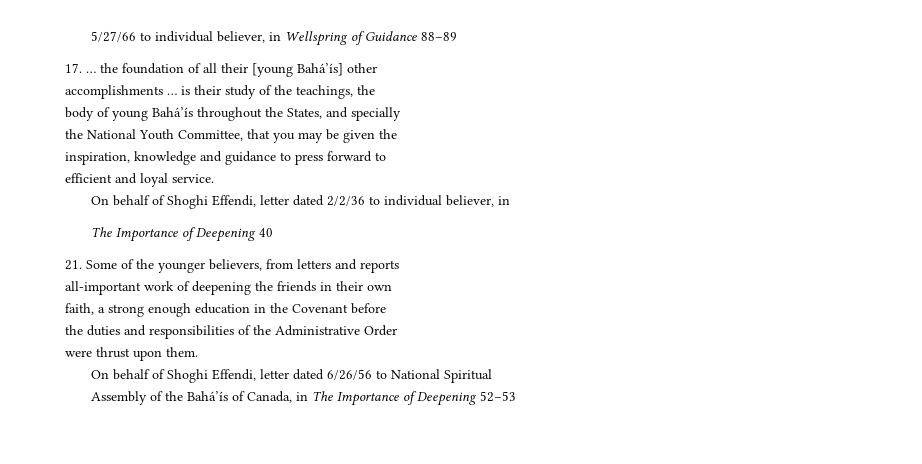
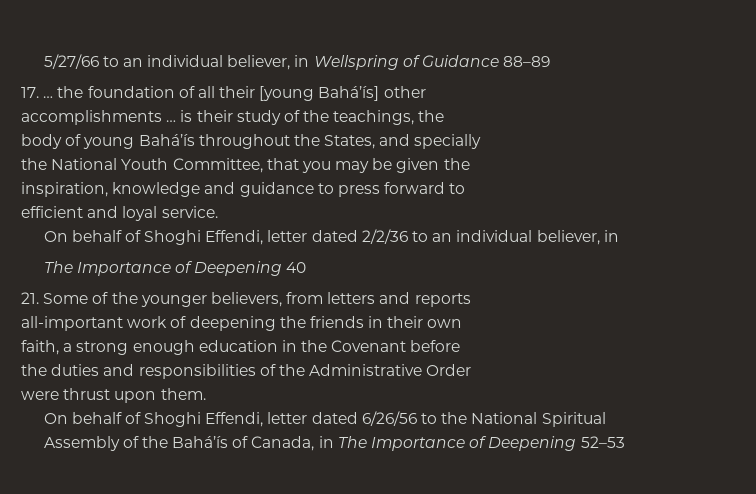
(151, 36) none -> [122,58,143,67] an
(380, 200) none -> [432,233,453,242] an
(387, 374) none -> [441,412,468,424] the

